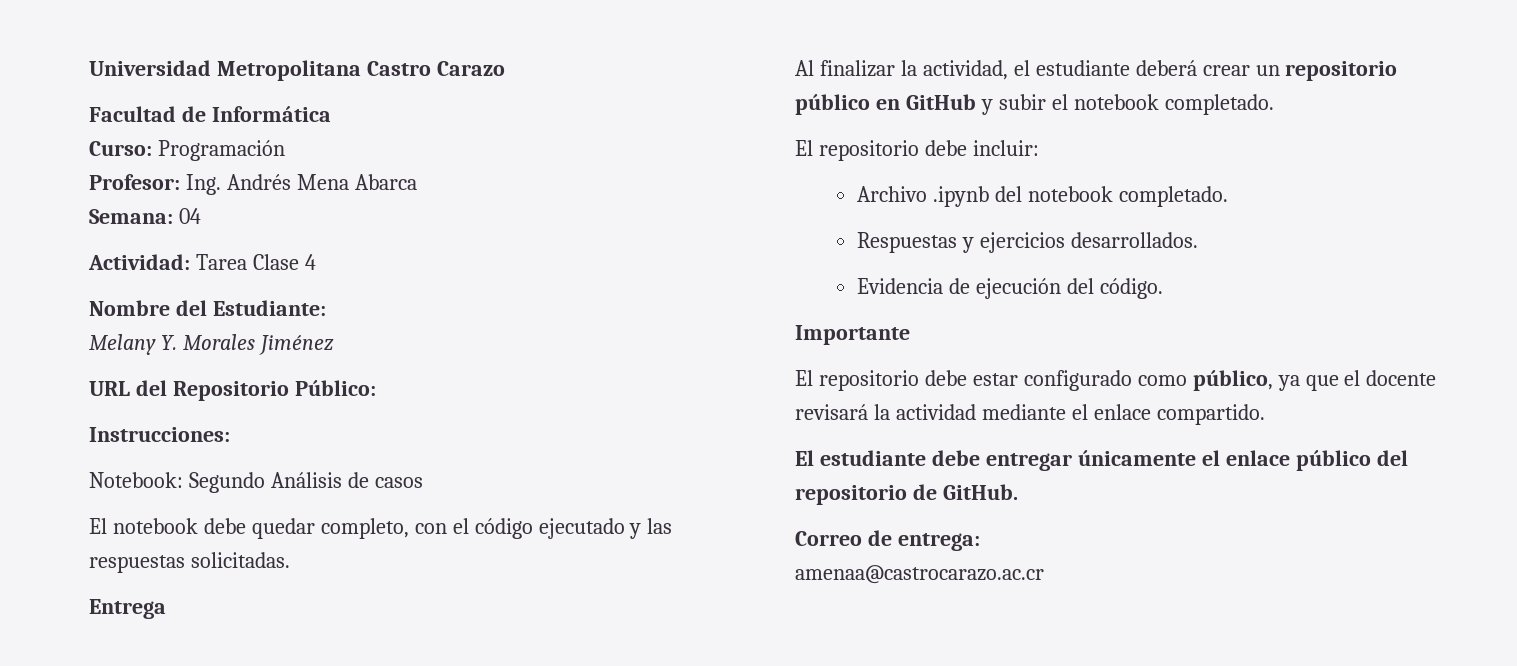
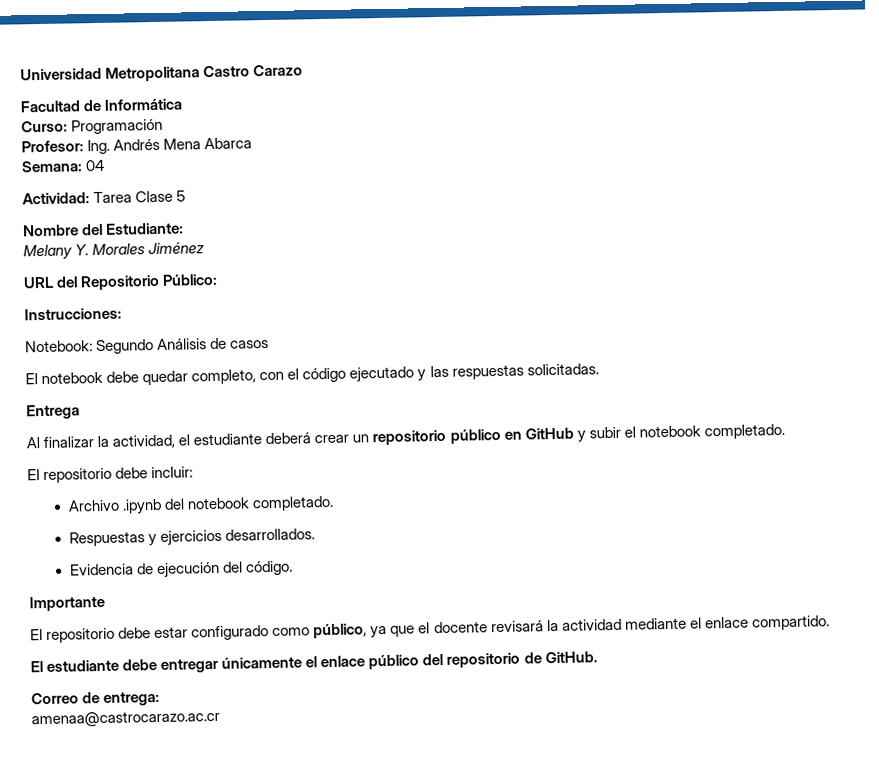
[304,254,316,270] 4 -> [176,190,187,202] 5

